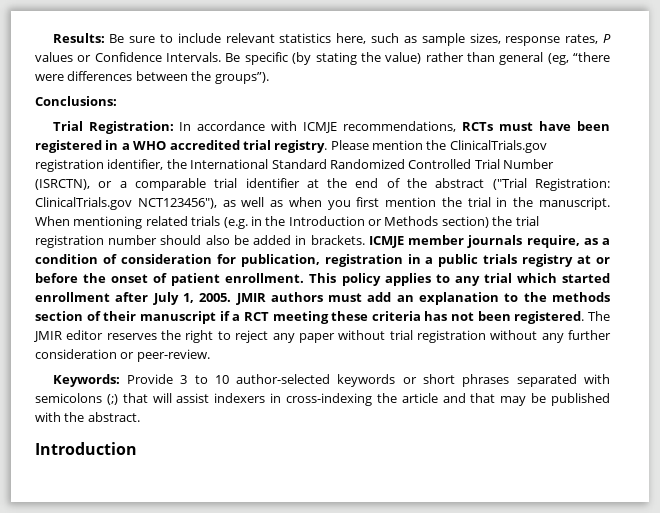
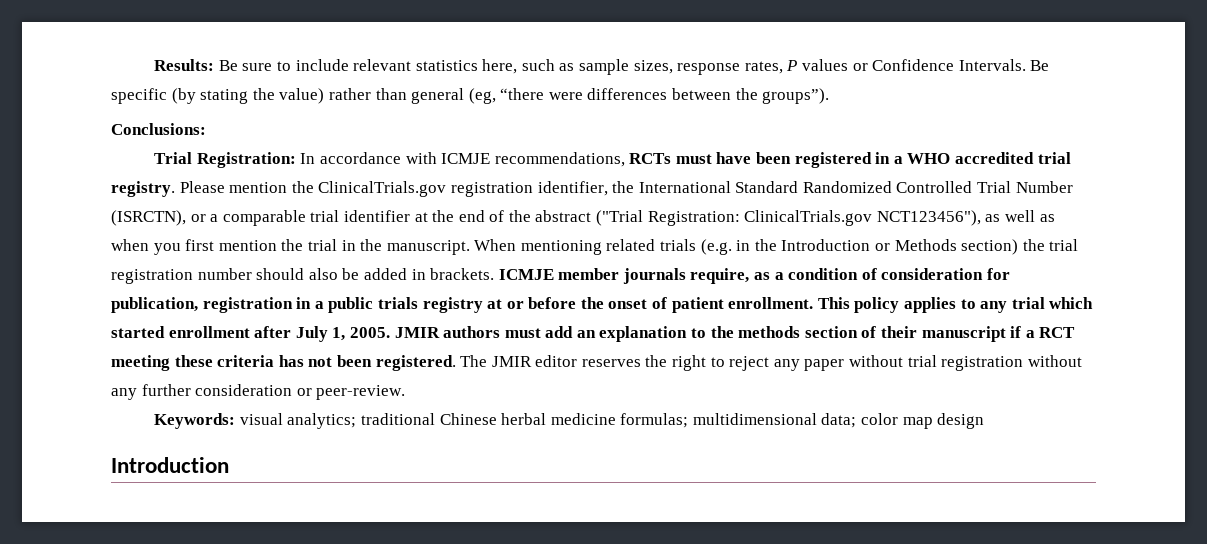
[126,374,610,387] [35,393,610,406] [35,412,140,422] Provide 3 to 10 author-selected keywords or short phrases separated with semicolons (;) that will assist indexers in cross-indexing the article and that may be published with the abstract. -> [239,413,985,429] visual analytics; traditional Chinese herbal medicine formulas; multidimensional data; color map design

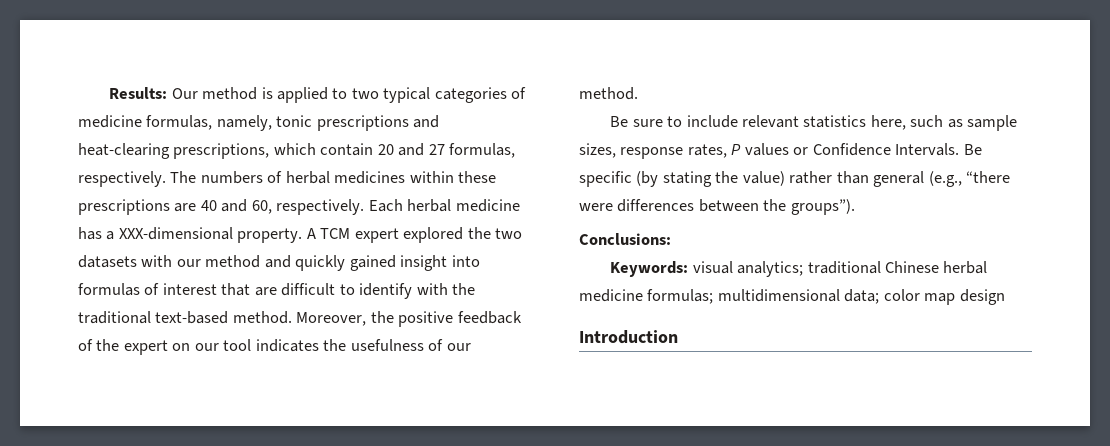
(215, 65) none -> [171,87,527,103] [78,115,440,131] [78,143,516,159] [78,171,497,187] [78,199,520,215] [78,227,523,243] [78,255,480,271] [78,283,476,299] [78,311,522,327] [78,339,471,355] [579,87,638,100] Our method is applied to two typical categories of medicine formulas, namely, tonic prescriptions and heat-clearing prescriptions, which contain 20 and 27 formulas, respectively. The numbers of herbal medicines within these prescriptions are 40 and 60, respectively. Each herbal medicine has a XXX-dimensional property. A TCM expert explored the two datasets with our method and quickly gained insight into formulas of interest that are difficult to identify with the traditional text-based method. Moreover, the positive feedback of the expert on our tool indicates the usefulness of our method. //
[468,88,496,104] (eg, -> [928,171,962,187] (e.g.,
[154,152,1071,168] [111,181,1073,197] [111,210,1055,226] [111,239,1079,255] [111,268,1011,284] [111,297,1094,313] [111,326,1076,342] [111,355,1082,371] [111,384,406,400] // Trial Registration: In accordance with ICMJE recommendations, RCTs must have been registered in a WHO accredited trial registry. Please mention the ClinicalTrials.gov registration identifier, the International Standard Randomized Controlled Trial Number (ISRCTN), or a comparable trial identifier at the end of the abstract ("Trial Registration: ClinicalTrials.gov NCT123456"), as well as when you first mention the trial in the manuscript. When mentioning related trials (e.g. in the Introduction or Methods section) the trial registration number should also be added in brackets. ICMJE member journals require, as a condition of consideration for publication, registration in a public trials registry at or before the onset of patient enrollment. This policy applies to any trial which started enrollment after July 1, 2005. JMIR authors must add an explanation to the methods section of their manuscript if a RCT meeting these criteria has not been registered. The JMIR editor reserves the right to reject any paper without trial registration without any further consideration or peer-review. -> (671, 239) none

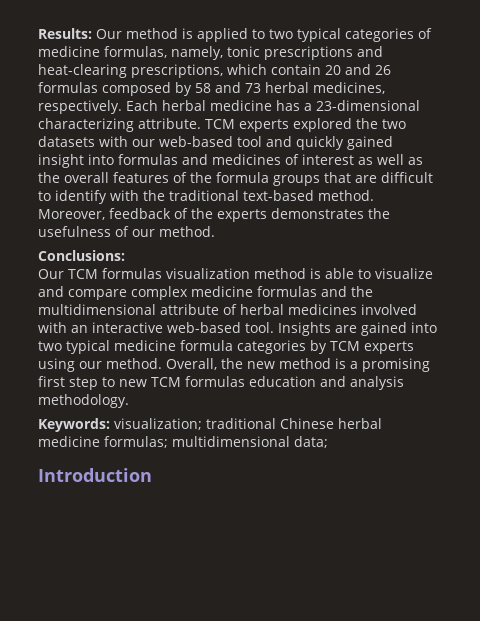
[428,143,516,158] [78,171,497,187] [78,199,272,215] 27 formulas, respectively. The numbers of herbal medicines within these prescriptions are 40 and 60, -> [375,65,391,75] [38,82,385,96] 26 formulas composed by 58 and 73 herbal medicines,
[118,227,399,243] XXX-dimensional property. A TCM expert -> [316,100,420,111] [38,118,289,132] 23-dimensional characterizing attribute. TCM experts
[205,255,261,268] method -> [159,136,262,147] web-based tool
[144,283,217,295] of interest -> [182,154,423,165] [38,172,320,186] and medicines of interest as well as the overall features of the formula groups
[370,311,454,327] the positive -> (105, 214) none
[123,339,319,355] expert on our tool indicates -> [217,208,364,222] experts demonstrates
[610,115,1018,131] [579,143,982,159] [579,171,1011,187] [579,199,855,215] [579,233,671,245] Be sure to include relevant statistics here, such as sample sizes, response rates, P values or Confidence Intervals. Be specific (by stating the value) rather than general (e.g., “there were differences between the groups”). // Conclusions: -> [38,250,125,261] [38,268,433,279] [38,286,373,300] [38,304,417,315] [38,322,437,336] [38,340,414,354] [38,358,430,372] [38,376,404,390] [38,394,129,408] Conclusions: // Our TCM formulas visualization method is able to visualize and compare complex medicine formulas and the multidimensional attribute of herbal medicines involved with an interactive web-based tool. Insights are gained into two typical medicine formula categories by TCM experts using our method. Overall, the new method is a promising first step to new TCM formulas education and analysis methodology.
[692,261,804,277] visual analytics; -> [114,418,202,430] visualization;
[883,289,1005,305] color map design -> (328, 442) none

